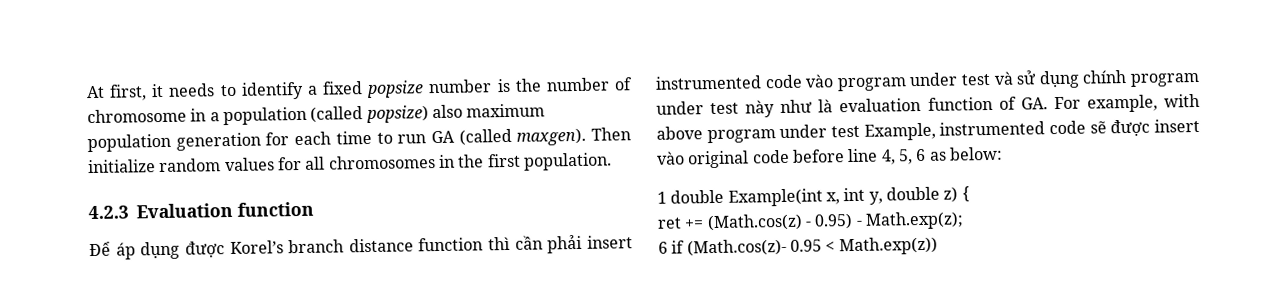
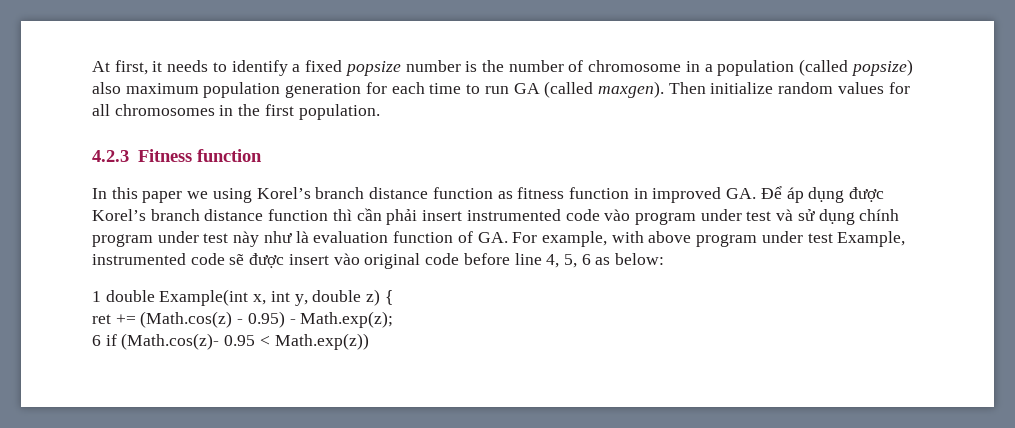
[136,202,233,219] Evaluation -> [137,149,192,162] Fitness
(314, 209) none -> [92,187,757,203] In this paper we using Korel’s branch distance function as fitness function in improved GA.

